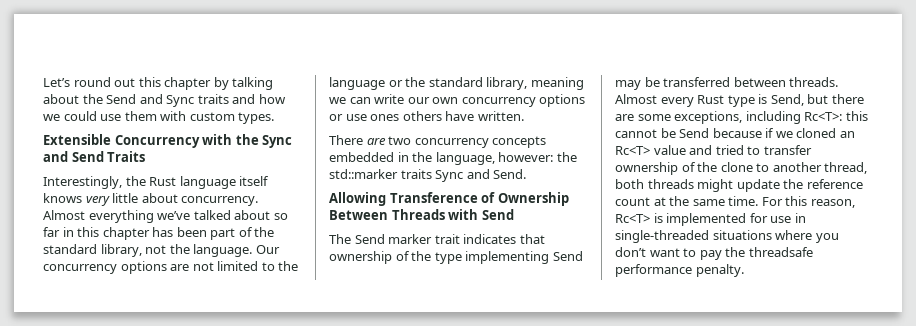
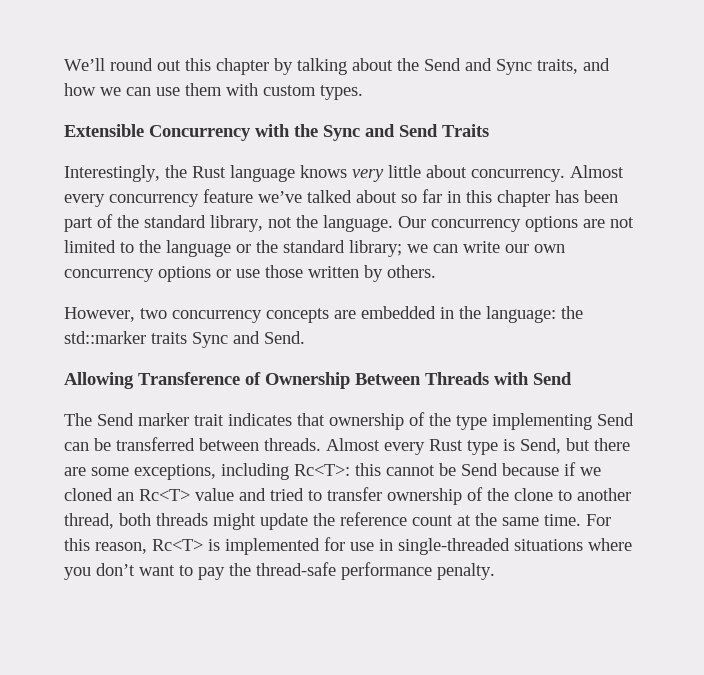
[43,78,70,87] Let’s -> [64,58,105,71] We’ll
[197,94,229,104] traits -> [537,59,578,74] traits,
[63,111,97,121] could -> [126,87,151,96] can
[239,176,270,186] itself -> (295, 173) none
[88,210,154,223] everything -> [64,189,253,207] every concurrency feature
[486,77,584,90] library, meaning -> [349,240,402,257] library;
[370,111,524,121] [329,135,386,145] ones others have written. // There are -> [265,265,436,282] [64,307,135,322] those written by others. // However,
(547, 142) none -> [334,310,356,319] are
[435,152,554,165] language, however: -> [486,306,556,323] language:
[615,80,641,90] may -> [64,442,89,451] can
[748,247,813,257] threadsafe -> [256,562,336,576] thread-safe

